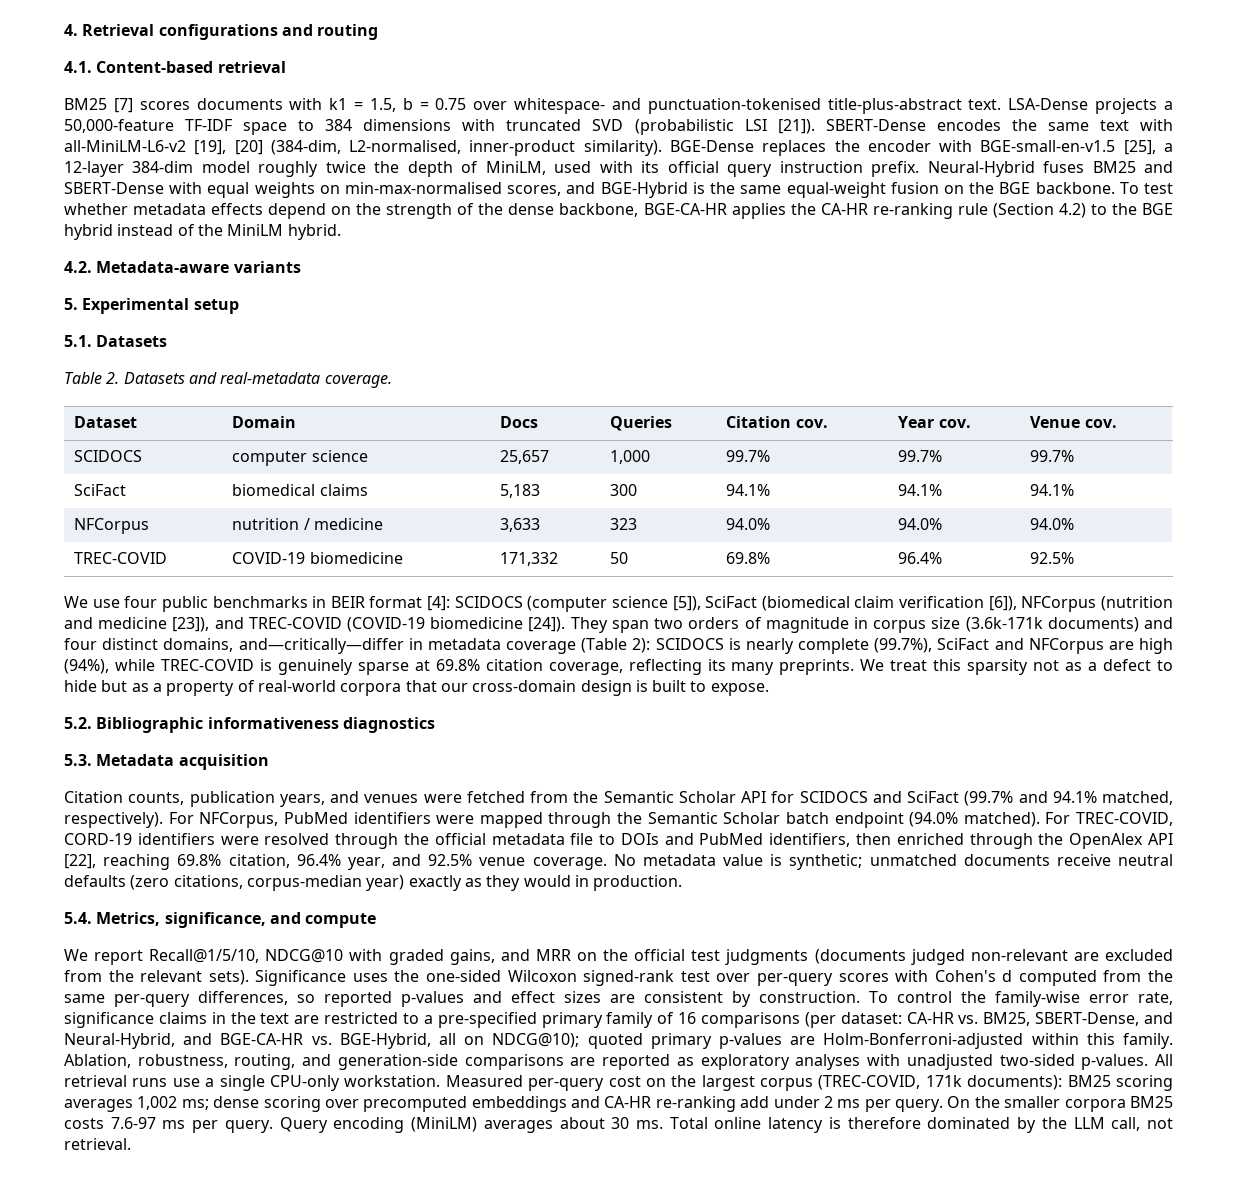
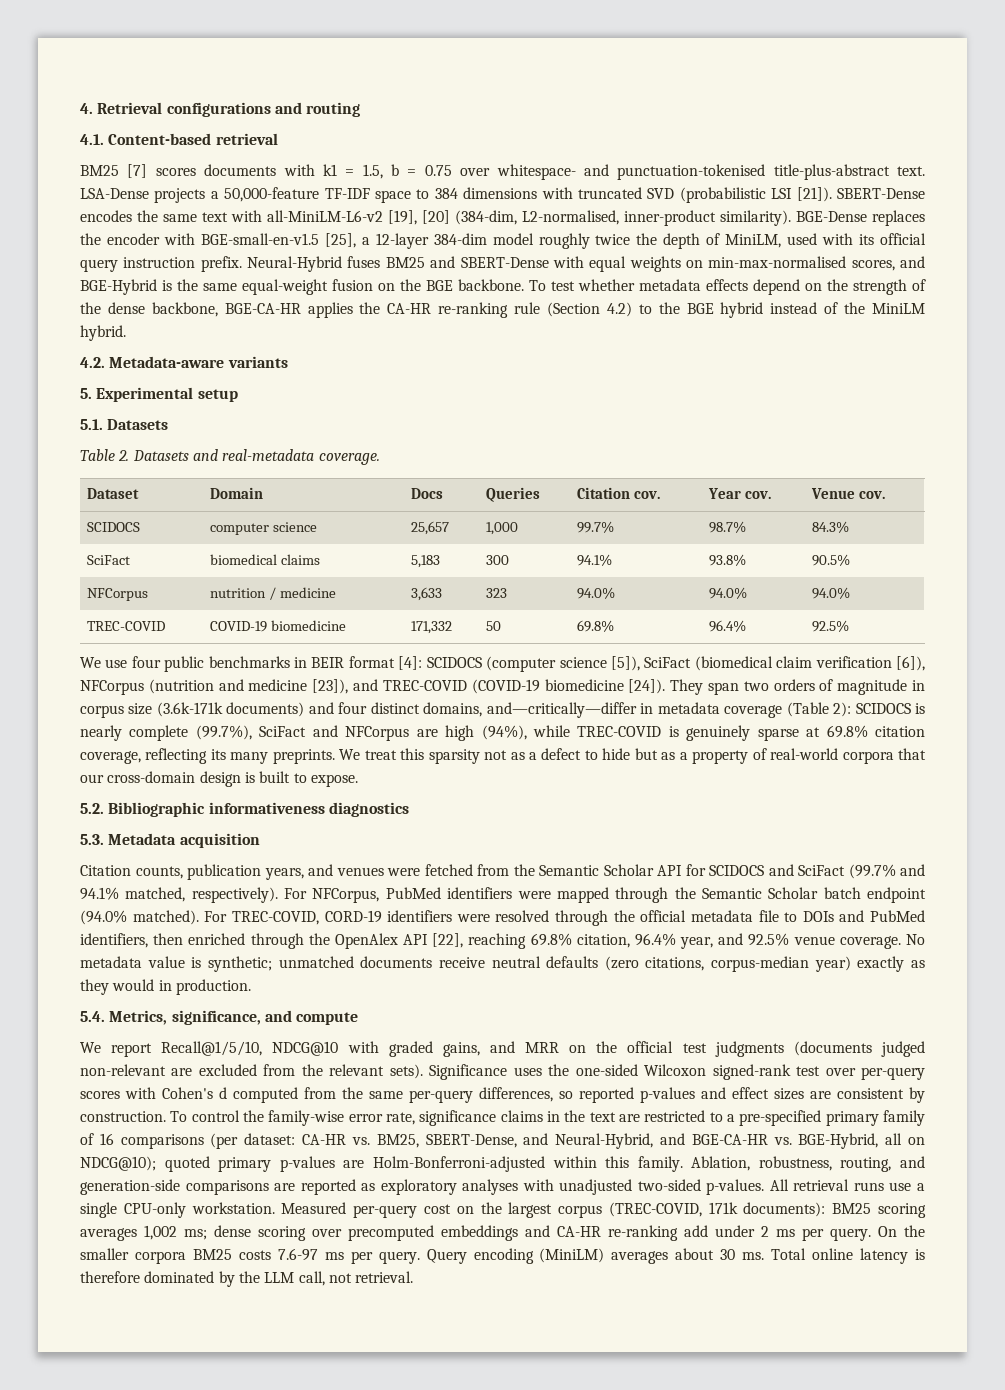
[898,450,943,462] [1030,450,1075,462] 99.7% | 99.7% -> [709,521,747,533] [812,521,850,533] 98.7% | 84.3%
[898,484,943,496] [1030,484,1075,496] 94.1% | 94.1% -> [709,554,747,566] [812,554,851,566] 93.8% | 90.5%

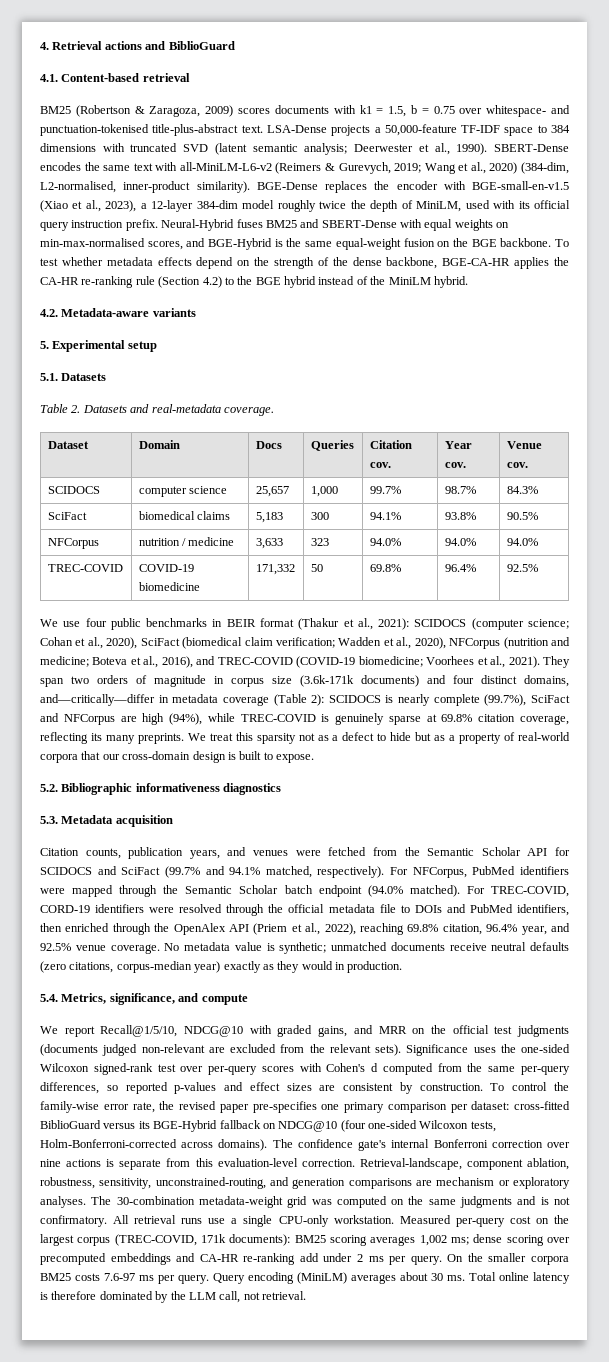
[166,102,361,117] configurations and routing -> [104,41,235,50] actions and BiblioGuard
[127,164,148,178] [7] -> [75,105,234,117] (Robertson & Zaragoza, 2009)
[679,187,832,203] (probabilistic LSI [21]). -> [214,143,488,155] (latent semantic analysis; Deerwester et al., 1990).
[388,210,450,225] [19], [20] -> [275,162,518,174] (Reimers & Gurevych, 2019; Wang et al., 2020)
[324,233,356,248] [25], -> [40,200,137,212] (Xiao et al., 2023),
[398,656,925,672] [80,679,666,695] [4]: SCIDOCS (computer science [5]), SciFact (biomedical claim verification [6]), NFCorpus (nutrition and medicine [23]), and TREC-COVID (COVID-19 biomedicine [24]). -> [298,618,569,630] [40,637,571,649] [40,656,540,668] (Thakur et al., 2021): SCIDOCS (computer science; Cohan et al., 2020), SciFact (biomedical claim verification; Wadden et al., 2020), NFCorpus (nutrition and medicine; Boteva et al., 2016), and TREC-COVID (COVID-19 biomedicine; Voorhees et al., 2021).
[432,933,464,948] [22], -> [253,923,356,935] (Priem et al., 2022),
[419,1110,926,1126] [80,1133,925,1149] [80,1156,926,1172] [80,1179,765,1195] significance claims in the text are restricted to a pre-specified primary family of 16 comparisons (per dataset: CA-HR vs. BM25, SBERT-Dense, and Neural-Hybrid, and BGE-CA-HR vs. BGE-Hybrid, all on NDCG@10); quoted primary p-values are Holm-Bonferroni-adjusted within this family. Ablation, robustness, routing, and generation-side comparisons are reported as exploratory analyses with unadjusted two-sided p-values. -> [159,1101,570,1113] [40,1120,496,1132] [40,1139,570,1151] [40,1158,569,1170] [40,1177,570,1189] [40,1196,571,1208] [40,1215,107,1227] the revised paper pre-specifies one primary comparison per dataset: cross-fitted BiblioGuard versus its BGE-Hybrid fallback on NDCG@10 (four one-sided Wilcoxon tests, Holm-Bonferroni-corrected across domains). The confidence gate's internal Bonferroni correction over nine actions is separate from this evaluation-level correction. Retrieval-landscape, component ablation, robustness, sensitivity, unconstrained-routing, and generation comparisons are mechanism or exploratory analyses. The 30-combination metadata-weight grid was computed on the same judgments and is not confirmatory.

